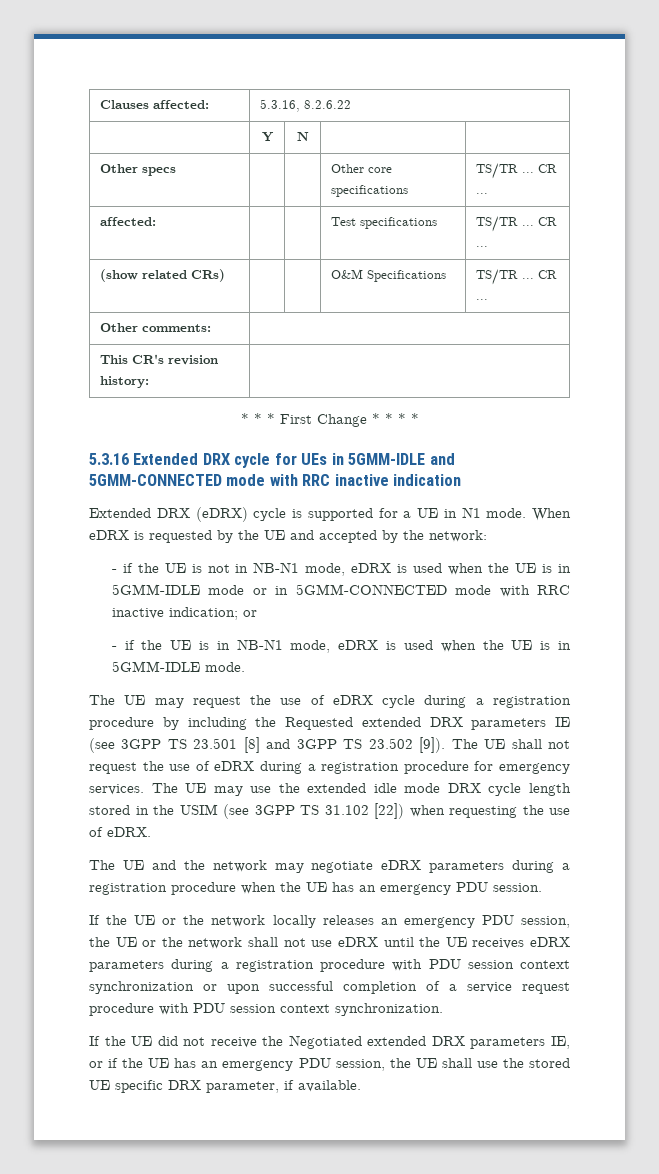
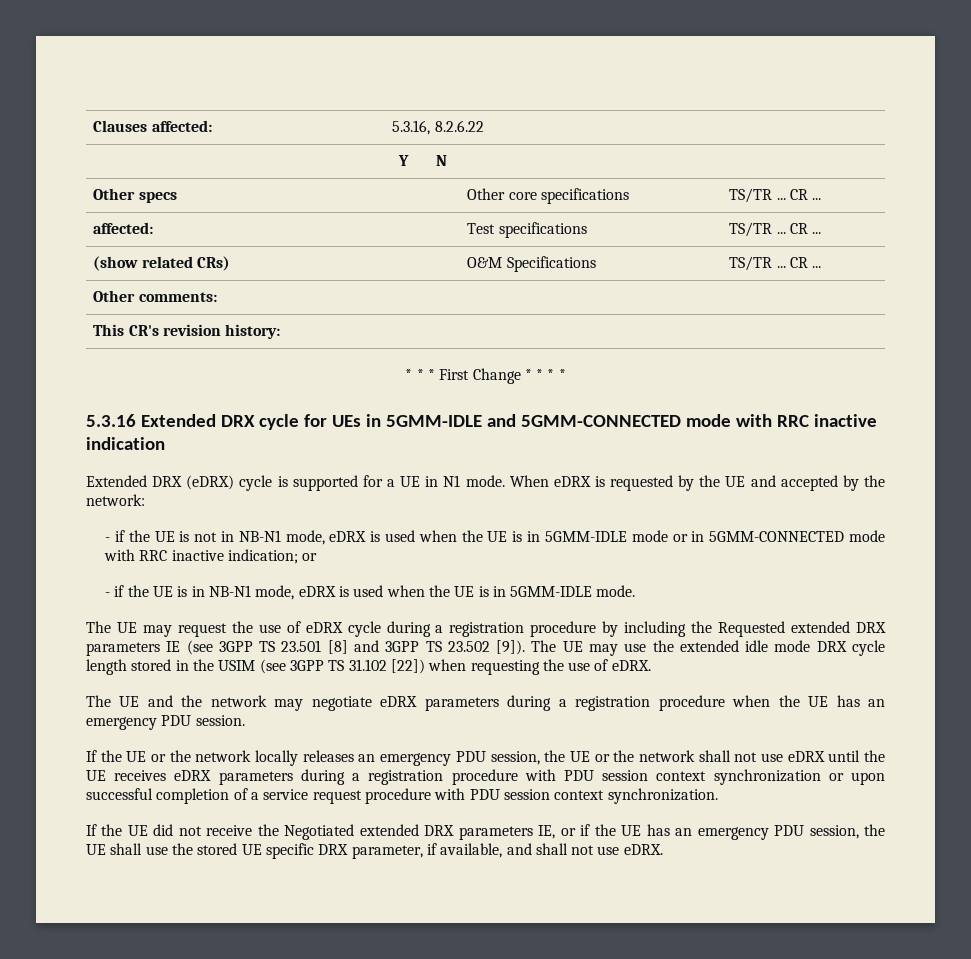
[511,739,570,749] [89,761,570,774] [89,783,207,795] shall not request the use of eDRX during a registration procedure for emergency services. The UE -> (583, 646) none
[298,1080,361,1092] available. -> [440,843,663,858] available, and shall not use eDRX.

